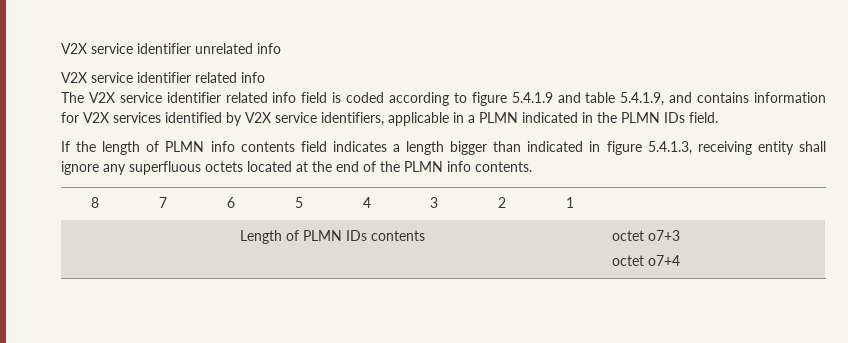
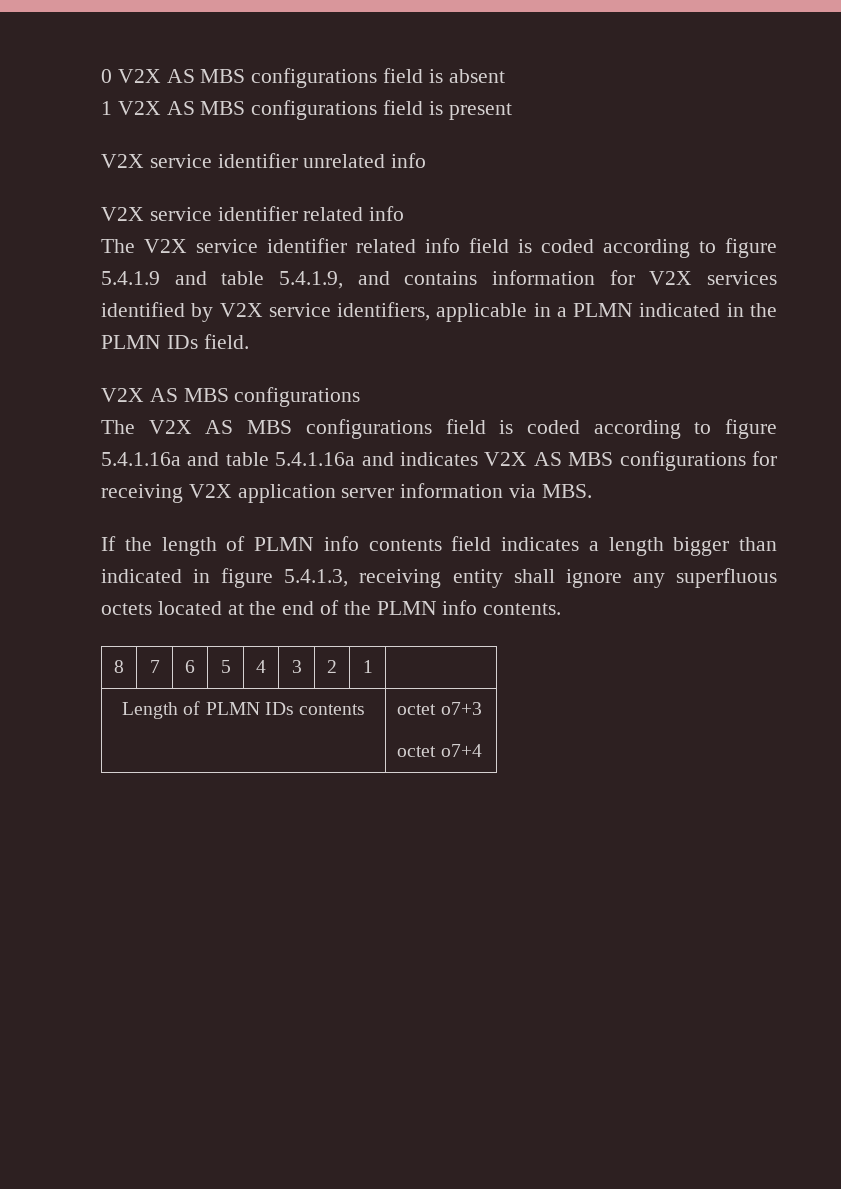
(61, 48) none -> [101,68,505,88] [101,100,512,120] 0 V2X AS MBS configurations field is absent // 1 V2X AS MBS configurations field is present //
(718, 117) none -> [101,387,361,407] [101,419,778,439] [101,451,777,471] [101,483,592,503] // V2X AS MBS configurations // The V2X AS MBS configurations field is coded according to figure 5.4.1.16a and table 5.4.1.16a and indicates V2X AS MBS configurations for receiving V2X application server information via MBS.

